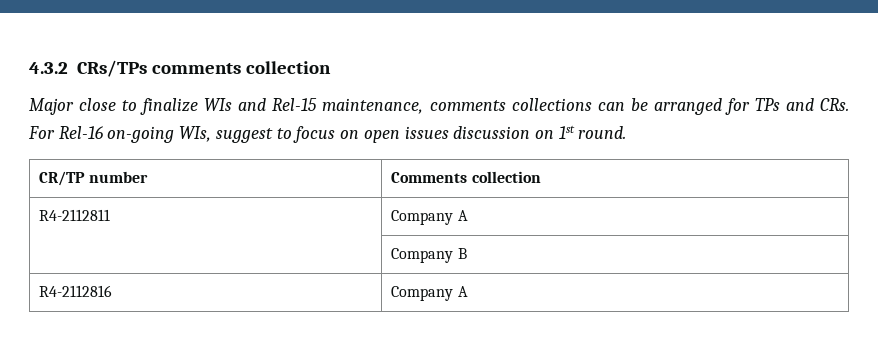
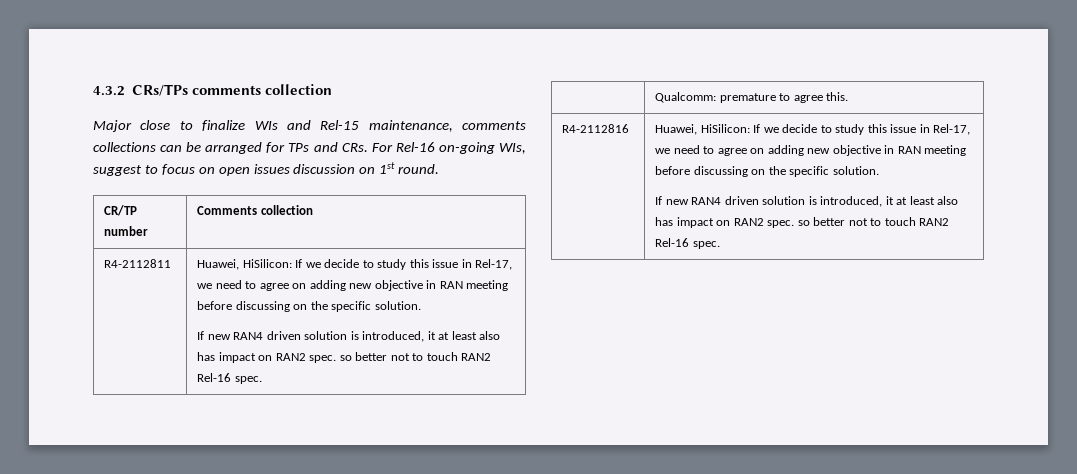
[391,210,468,225] [391,248,467,263] [39,285,113,297] [391,286,468,301] Company A // | Company B // R4-2112816 | Company A -> [197,259,513,270] [197,280,509,291] [197,301,421,312] [197,331,501,342] [197,352,492,363] [197,373,262,384] [655,92,849,103] [562,124,630,133] [655,124,971,135] [655,145,967,156] [655,166,879,177] [655,196,959,207] [655,217,950,228] [655,238,720,249] Huawei, HiSilicon: If we decide to study this issue in Rel-17, we need to agree on adding new objective in RAN meeting before discussing on the specific solution. // If new RAN4 driven solution is introduced, it at least also has impact on RAN2 spec. so better not to touch RAN2 Rel-16 spec. // | Qualcomm: premature to agree this. // R4-2112816 | Huawei, HiSilicon: If we decide to study this issue in Rel-17, we need to agree on adding new objective in RAN meeting before discussing on the specific solution. // If new RAN4 driven solution is introduced, it at least also has impact on RAN2 spec. so better not to touch RAN2 Rel-16 spec.

